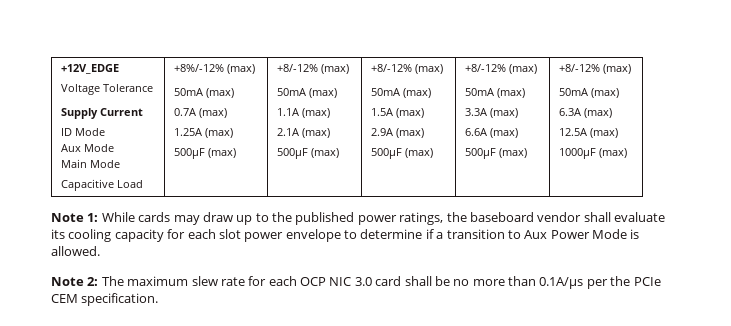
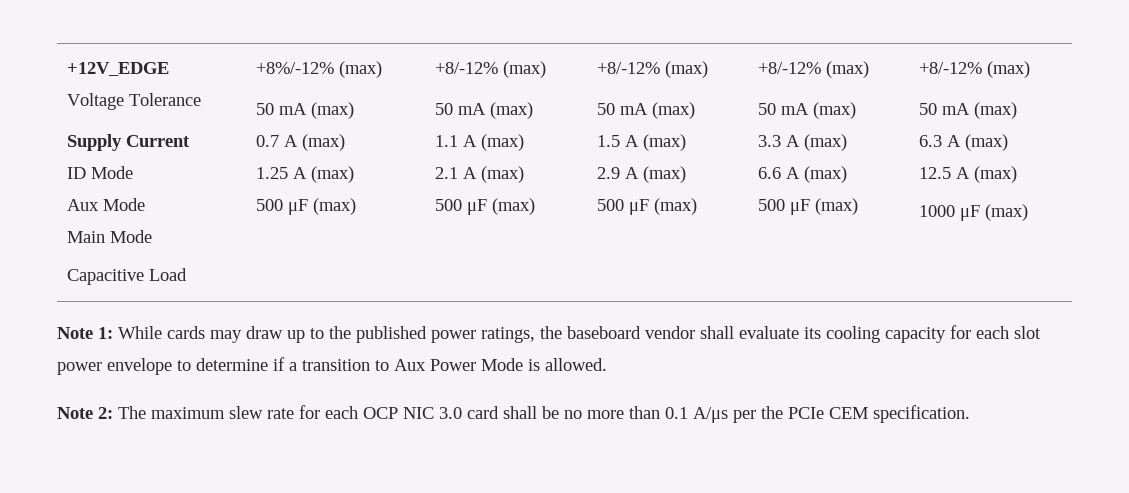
[173,88,234,98] [173,108,227,118] [173,128,233,138] [173,148,236,159] [276,64,349,74] [276,88,337,98] [276,108,330,118] [276,128,330,138] [276,148,339,159] [370,64,443,74] [370,88,431,98] [370,108,424,118] [370,128,424,138] [370,148,433,159] [464,64,537,74] [464,88,525,98] [464,108,518,118] [464,128,518,138] [464,148,527,159] [558,64,631,74] [558,88,619,98] [558,108,612,118] [558,128,618,138] [558,148,596,159] 50mA (max) // 0.7A (max) // 1.25A (max) // 500μF (max) | +8/-12% (max) // 50mA (max) // 1.1A (max) // 2.1A (max) // 500μF (max) | +8/-12% (max) // 50mA (max) // 1.5A (max) // 2.9A (max) // 500μF (max) | +8/-12% (max) // 50mA (max) // 3.3A (max) // 6.6A (max) // 500μF (max) | +8/-12% (max) // 50mA (max) // 6.3A (max) // 12.5A (max) // 1000μF -> [255,102,354,119] [255,134,345,151] [255,166,354,183] [255,198,356,215] [434,61,546,78] [434,102,533,119] [434,134,524,151] [434,166,524,183] [434,198,535,215] [596,61,708,78] [596,102,695,119] [596,134,686,151] [596,166,686,183] [596,198,697,215] [757,61,869,78] [757,102,856,119] [757,134,847,151] [757,166,847,183] [757,198,858,215] [918,61,1030,78] [918,102,1017,119] [918,134,1008,151] [918,166,1017,183] [918,205,980,221] 50 mA (max) // 0.7 A (max) // 1.25 A (max) // 500 μF (max) | +8/-12% (max) // 50 mA (max) // 1.1 A (max) // 2.1 A (max) // 500 μF (max) | +8/-12% (max) // 50 mA (max) // 1.5 A (max) // 2.9 A (max) // 500 μF (max) | +8/-12% (max) // 50 mA (max) // 3.3 A (max) // 6.6 A (max) // 500 μF (max) | +8/-12% (max) // 50 mA (max) // 6.3 A (max) // 12.5 A (max) // 1000 μF
[539,277,584,289] 0.1A/μs -> [665,407,728,423] 0.1 A/μs

